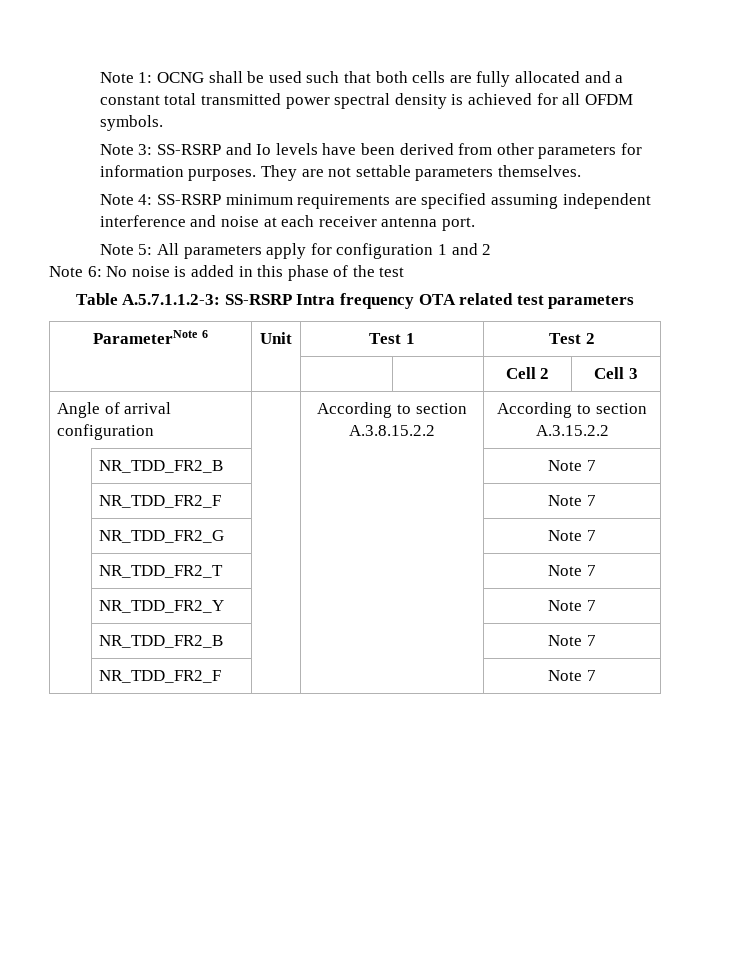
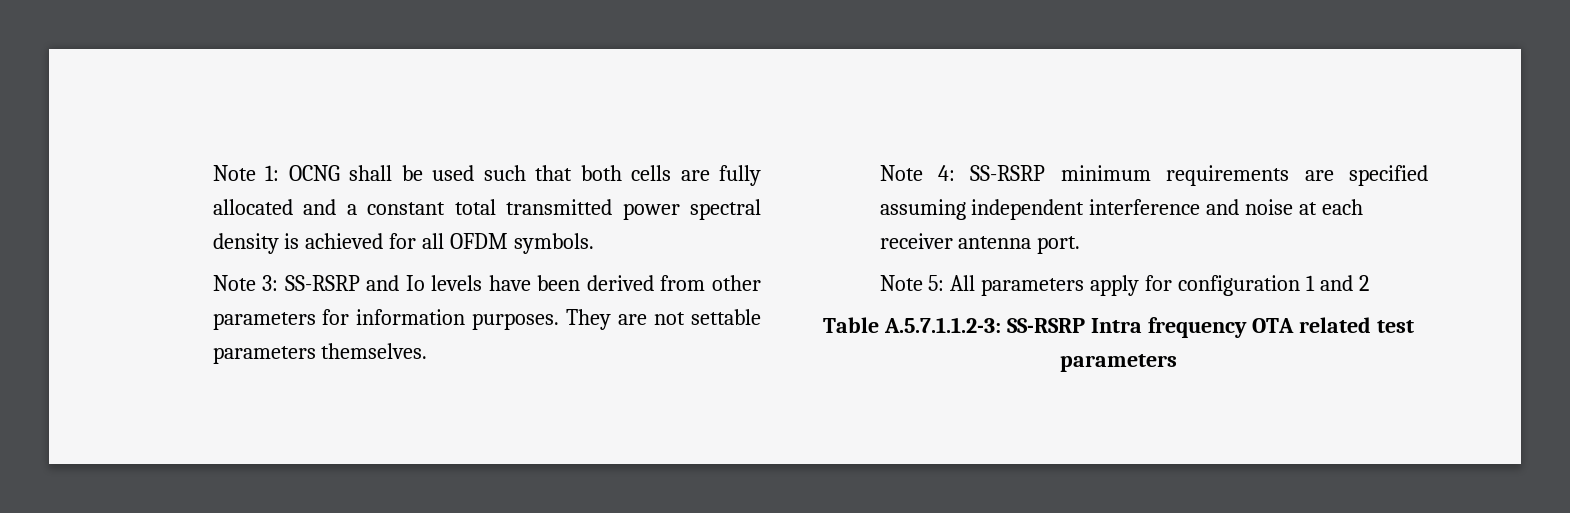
[49,265,405,281] // Note 6: No noise is added in this phase of the test -> (1369, 283) none
[93,330,208,344] [260,332,292,344] [369,333,415,344] [549,333,595,344] [505,367,550,379] [594,367,638,379] [57,402,172,418] [57,424,155,440] [317,402,467,418] [349,425,435,436] [497,402,647,418] [535,425,609,436] [99,460,224,473] [548,460,596,471] [99,495,222,508] [548,495,596,506] [99,530,225,543] [548,530,596,541] [99,565,224,578] [548,565,596,576] [99,600,225,613] [548,600,596,611] [99,635,224,648] [548,635,596,646] [99,670,222,683] [548,670,596,681] // ParameterNote 6 | Unit | Test 1 | Test 2 // | | | | Cell 2 | Cell 3 // Angle of arrival configuration | | According to section A.3.8.15.2.2 | According to section A.3.15.2.2 // | NR_TDD_FR2_B | | | Note 7 // | NR_TDD_FR2_F | | | Note 7 // | NR_TDD_FR2_G | | | Note 7 // | NR_TDD_FR2_T | | | Note 7 // | NR_TDD_FR2_Y | | | Note 7 // | NR_TDD_FR2_B | | | Note 7 // | NR_TDD_FR2_F | | | Note 7 -> (1177, 363) none

